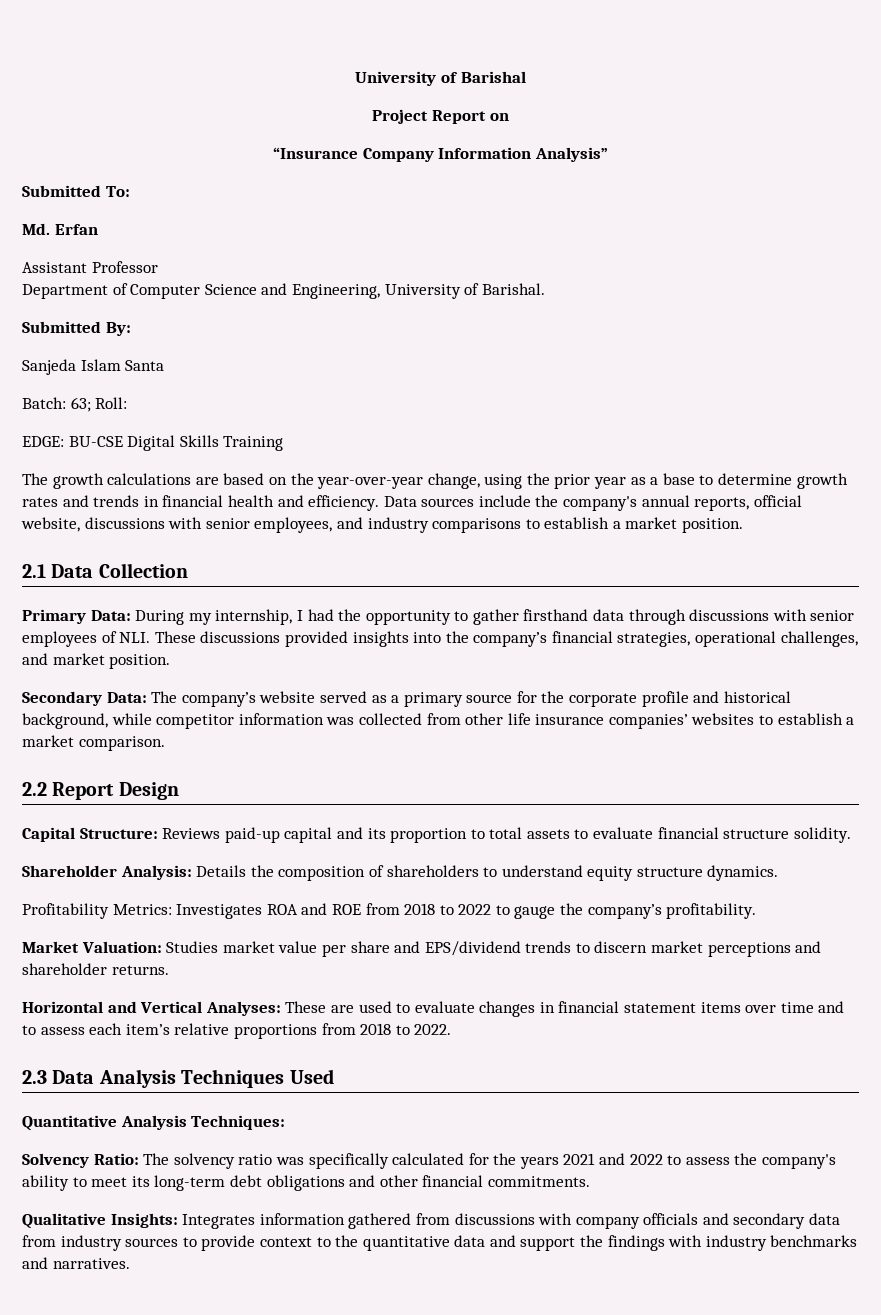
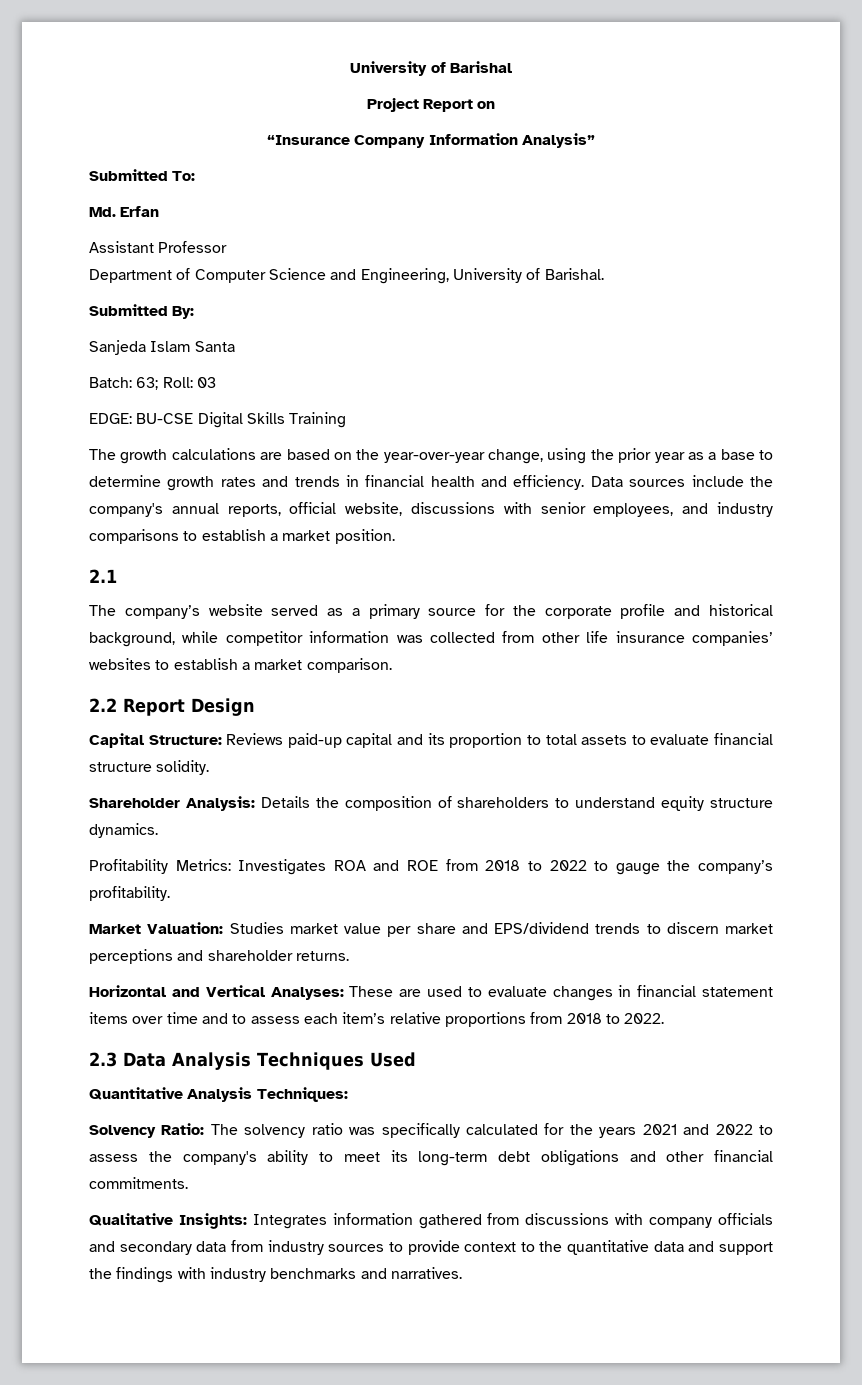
(128, 403) none -> [196,377,216,388] 03
[51,563,188,578] [22,609,855,625] [22,631,858,647] [22,653,171,669] [22,691,147,706] Data Collection // Primary Data: During my internship, I had the opportunity to gather firsthand data through discussions with senior employees of NLI. These discussions provided insights into the company’s financial strategies, operational challenges, and market position. // Secondary Data: -> (117, 576) //

